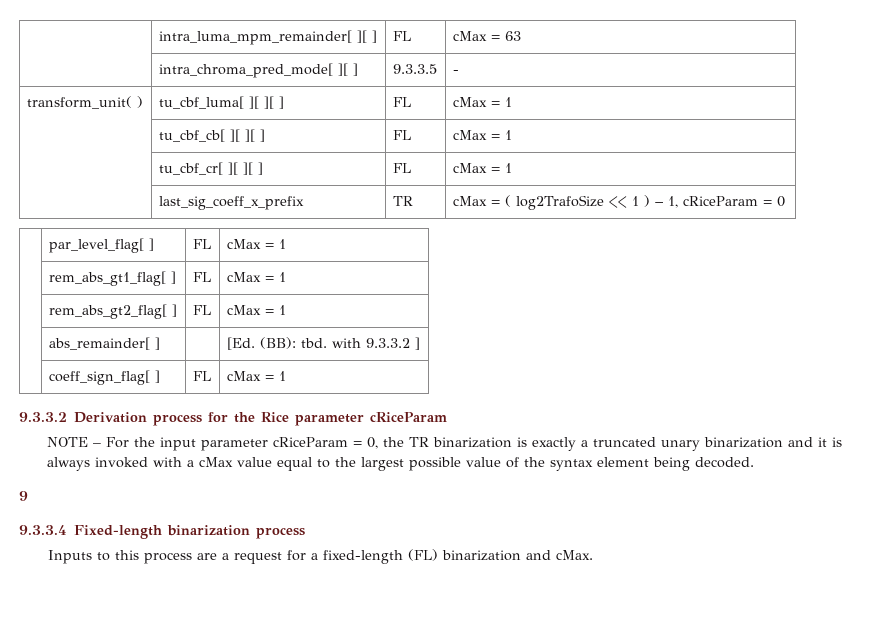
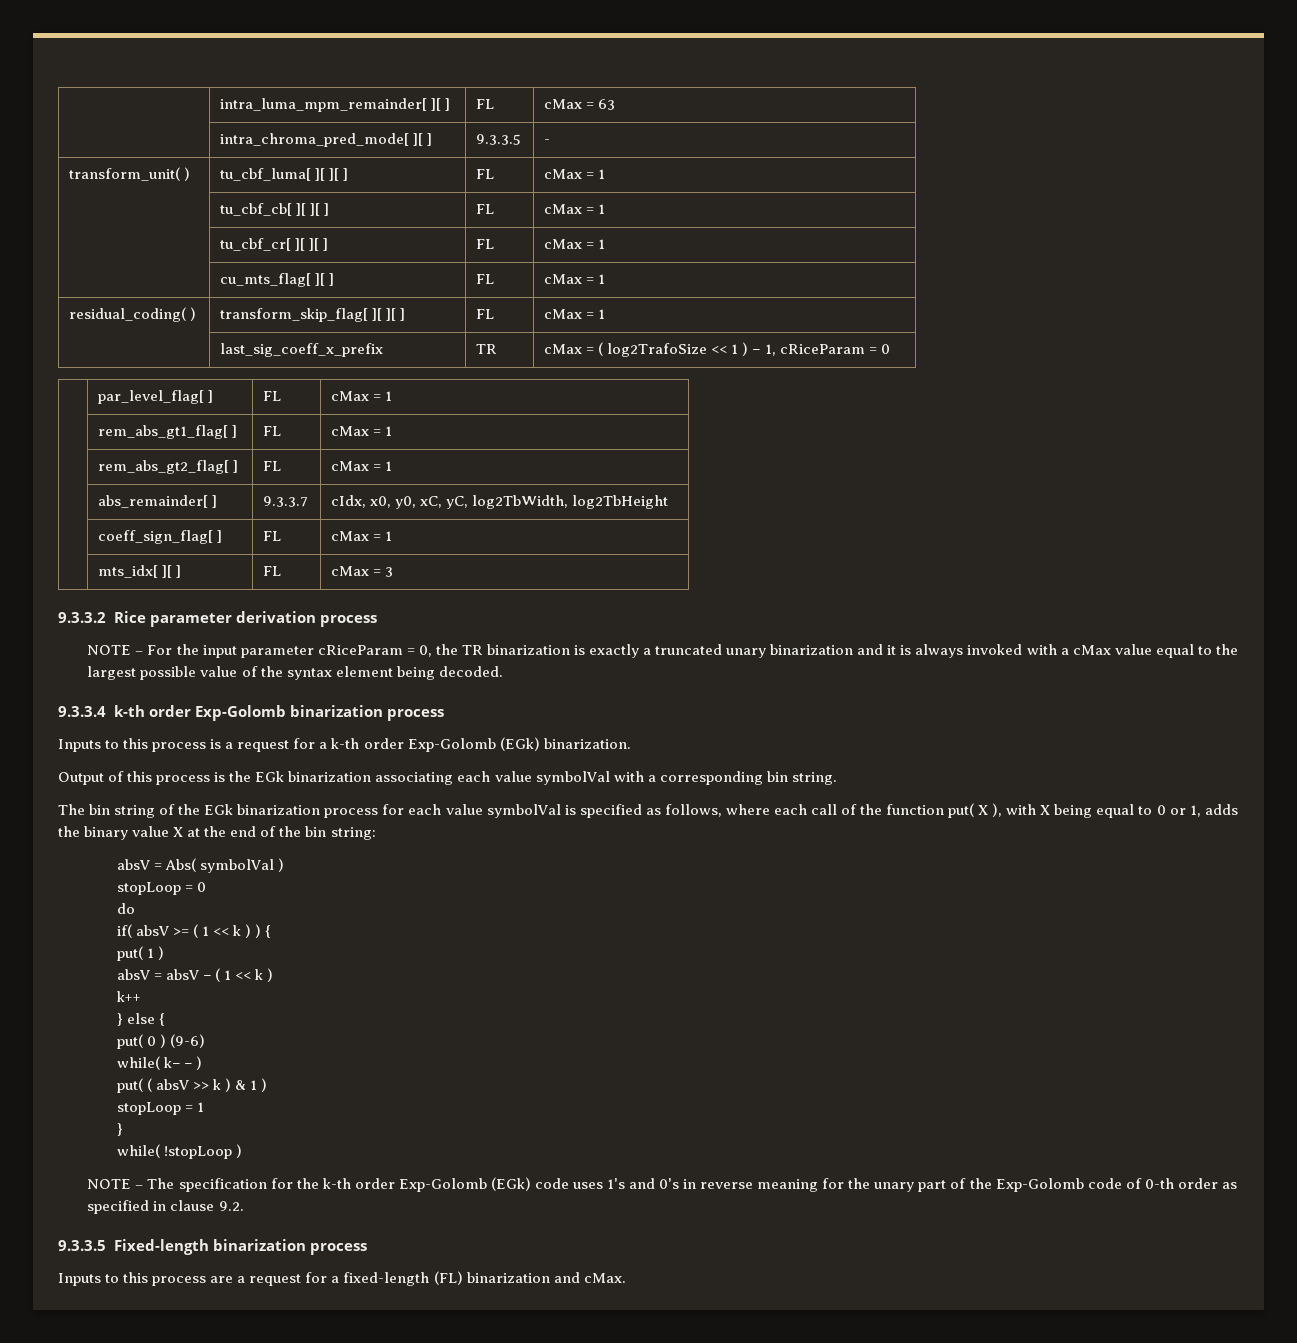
(512, 168) none -> [220,273,335,287] [476,274,495,284] [544,274,606,284] [69,307,197,322] [220,308,406,322] [476,309,495,319] [544,309,606,319] // | cu_mts_flag[ ][ ] | FL | cMax = 1 // residual_coding( ) | transform_skip_flag[ ][ ][ ] | FL | cMax = 1
[226,337,420,350] | [Ed. (BB): tbd. with 9.3.3.2 ] -> [263,496,309,507] [331,495,669,509] 9.3.3.7 | cIdx, x0, y0, xC, yC, log2TbWidth, log2TbHeight
[19,412,448,426] // 9.3.3.2 Derivation process for the Rice parameter cRiceParam -> [98,565,182,578] [263,566,282,576] [331,566,394,577] [58,611,377,627] // | mts_idx[ ][ ] | FL | cMax = 3 // 9.3.3.2 Rice parameter derivation process
[19,491,28,501] [19,525,67,535] 9 // 9.3.3.4 -> [58,705,444,721] [58,737,631,752] [58,771,837,785] [58,803,1238,818] [58,826,376,840] [116,858,284,873] [116,882,206,895] [116,903,135,914] [116,924,272,938] [116,946,164,961] [116,968,274,982] [116,991,141,1002] [116,1013,165,1026] [116,1034,205,1049] [116,1056,202,1070] [116,1078,268,1093] [116,1102,204,1115] [116,1123,123,1136] [116,1144,242,1159] [87,1177,1237,1192] [87,1200,244,1214] [58,1240,106,1251] 9.3.3.4 k-th order Exp-Golomb binarization process // Inputs to this process is a request for a k-th order Exp-Golomb (EGk) binarization. // Output of this process is the EGk binarization associating each value symbolVal with a corresponding bin string. // The bin string of the EGk binarization process for each value symbolVal is specified as follows, where each call of the function put( X ), with X being equal to 0 or 1, adds the binary value X at the end of the bin string: // absV = Abs( symbolVal ) // stopLoop = 0 // do // if( absV >= ( 1 << k ) ) { // put( 1 ) // absV = absV − ( 1 << k ) // k++ // } else { // put( 0 ) (9-6) // while( k− − ) // put( ( absV >> k ) & 1 ) // stopLoop = 1 // } // while( !stopLoop ) // NOTE – The specification for the k-th order Exp-Golomb (EGk) code uses 1's and 0's in reverse meaning for the unary part of the Exp-Golomb code of 0-th order as specified in clause 9.2. // 9.3.3.5

